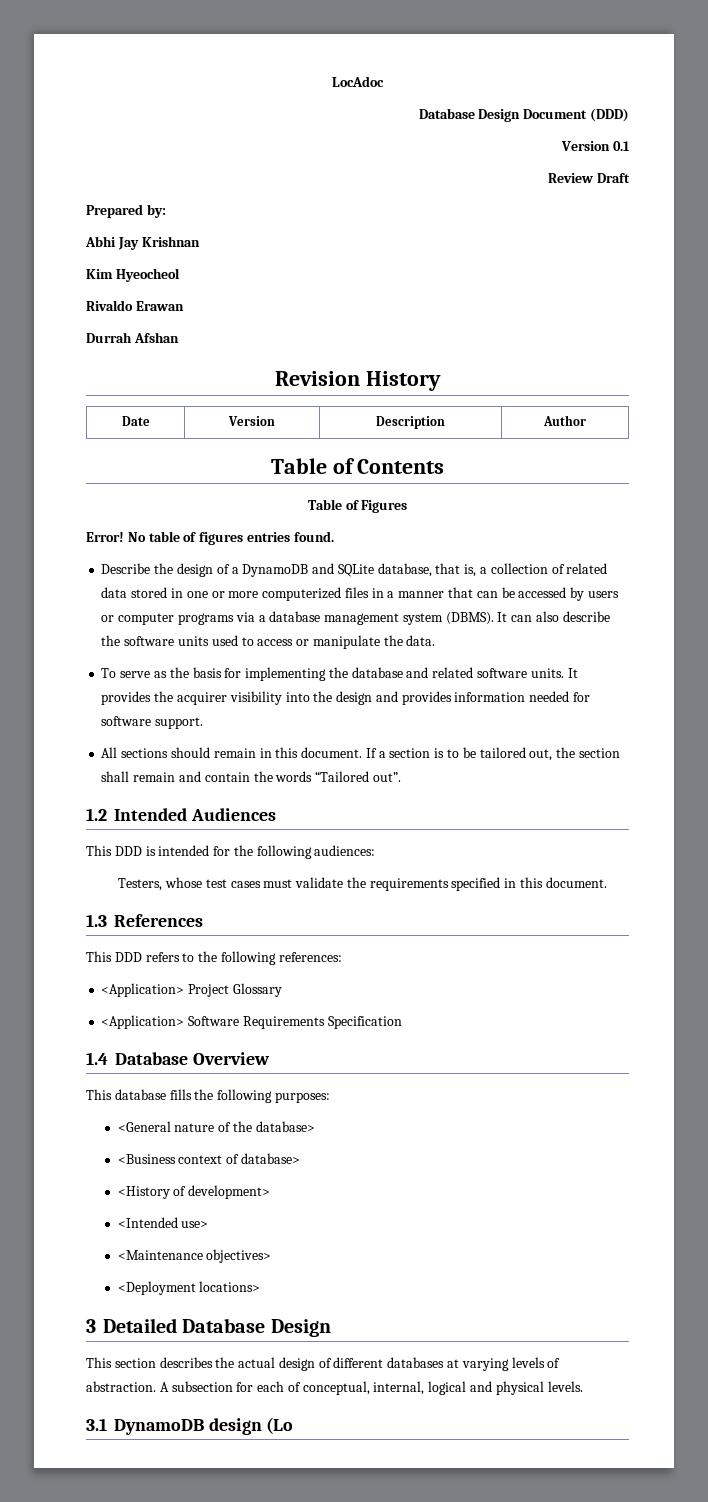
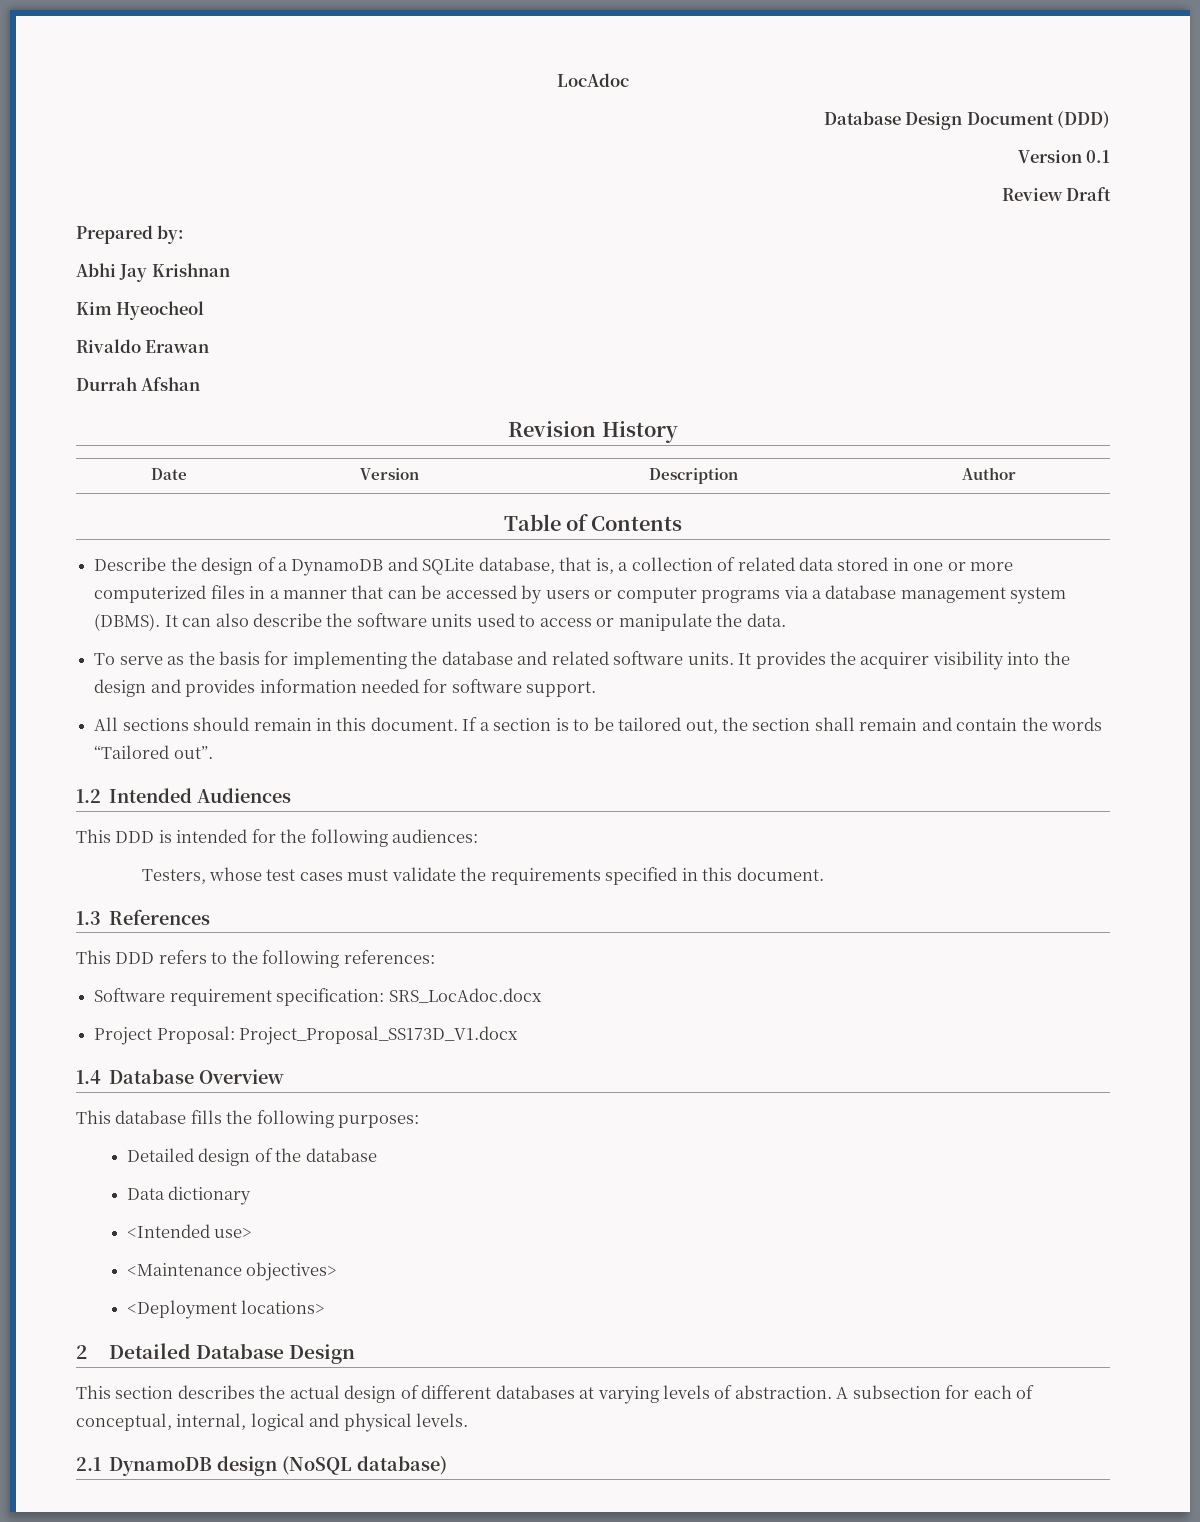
[307,499,408,513] [86,531,334,545] // Table of Figures // Error! No table of figures entries found. -> (683, 523) none
[101,983,282,997] [101,1015,402,1029] <Application> Project Glossary // <Application> Software Requirements Specification -> [94,988,542,1006] [94,1026,519,1045] Software requirement specification: SRS_LocAdoc.docx // Project Proposal: Project_Proposal_SS173D_V1.docx
[117,1121,315,1132] [117,1153,300,1164] [117,1185,271,1199] <General nature of the database> // <Business context of database> // <History of development> -> [126,1148,377,1166] [126,1186,252,1205] Detailed design of the database // Data dictionary
[86,1319,96,1333] 3 -> [76,1345,87,1359] 2
[86,1418,107,1431] 3.1 -> [76,1457,101,1471] 2.1
[266,1417,294,1434] (Lo -> [282,1456,448,1475] (NoSQL database)

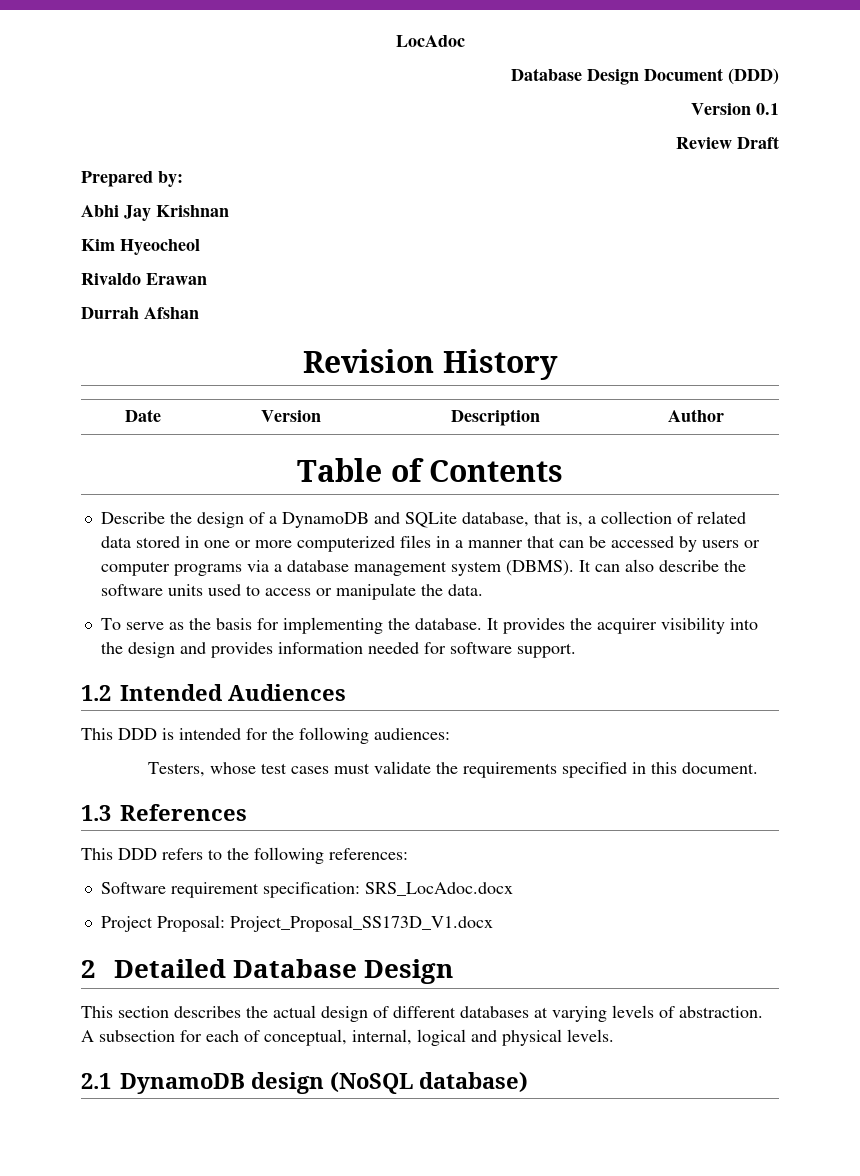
[441,651,734,665] database and related software units. -> [414,618,482,630] database.
[94,717,1103,734] [94,745,213,759] // All sections should remain in this document. If a section is to be tailored out, the section shall remain and contain the words “Tailored out”. -> (576, 650) none
[76,1069,285,1084] [76,1110,420,1128] [126,1148,377,1166] [126,1186,252,1205] [126,1224,253,1238] [126,1262,338,1281] [126,1300,326,1319] // 1.4 Database Overview // This database fills the following purposes: // Detailed design of the database // Data dictionary // <Intended use> // <Maintenance objectives> // <Deployment locations> -> (493, 923) none

